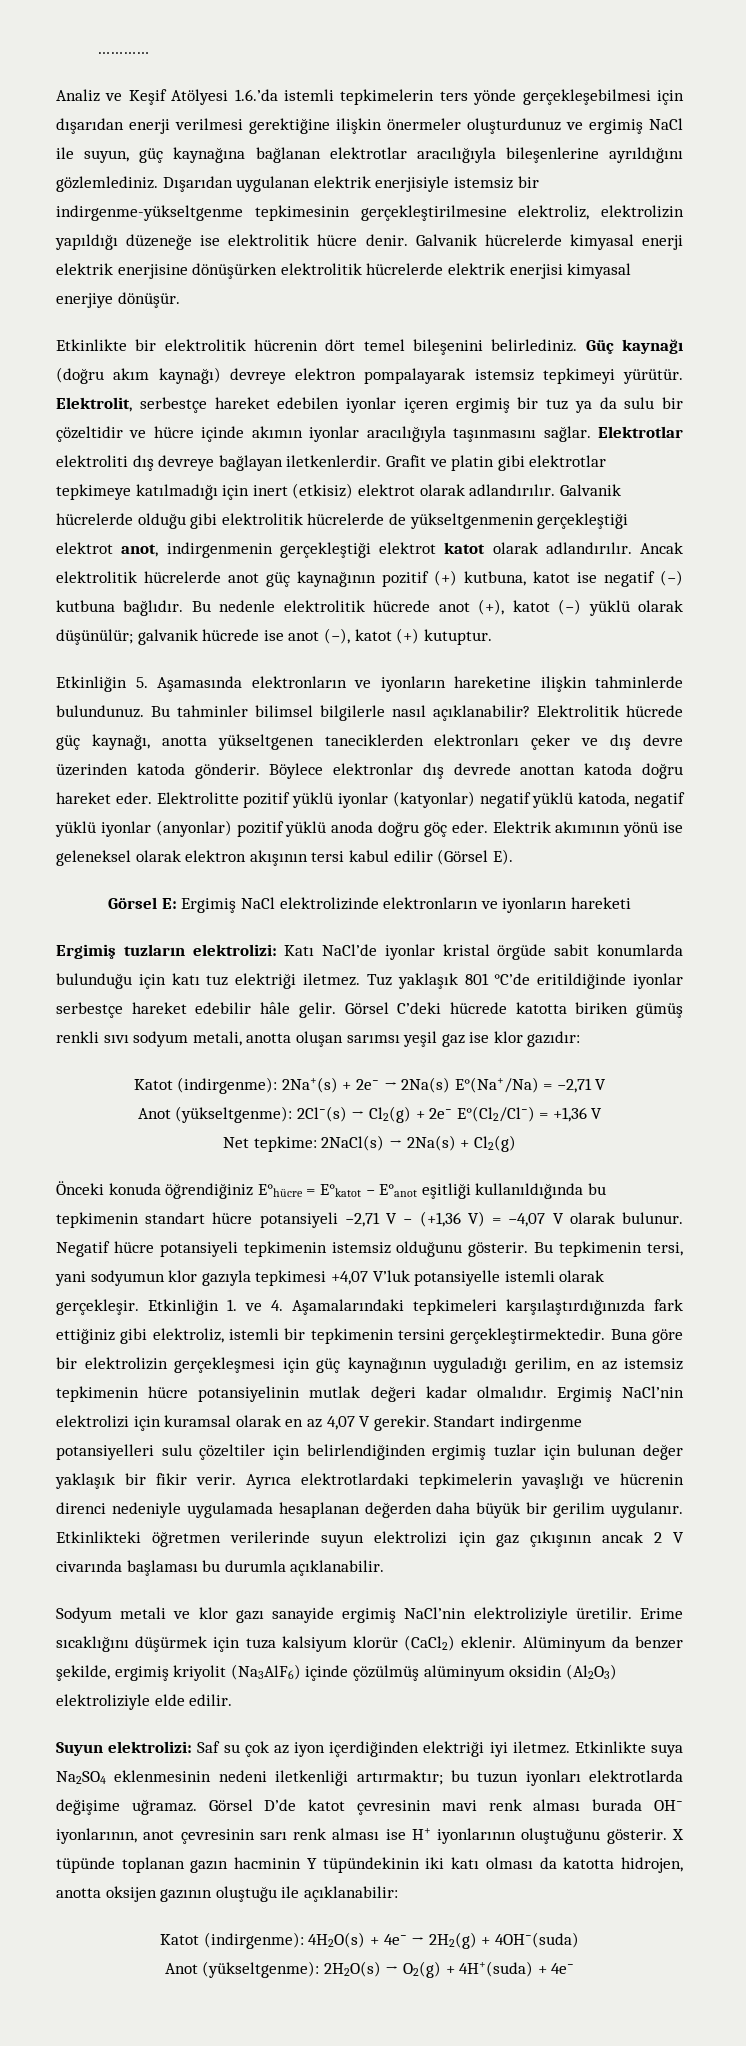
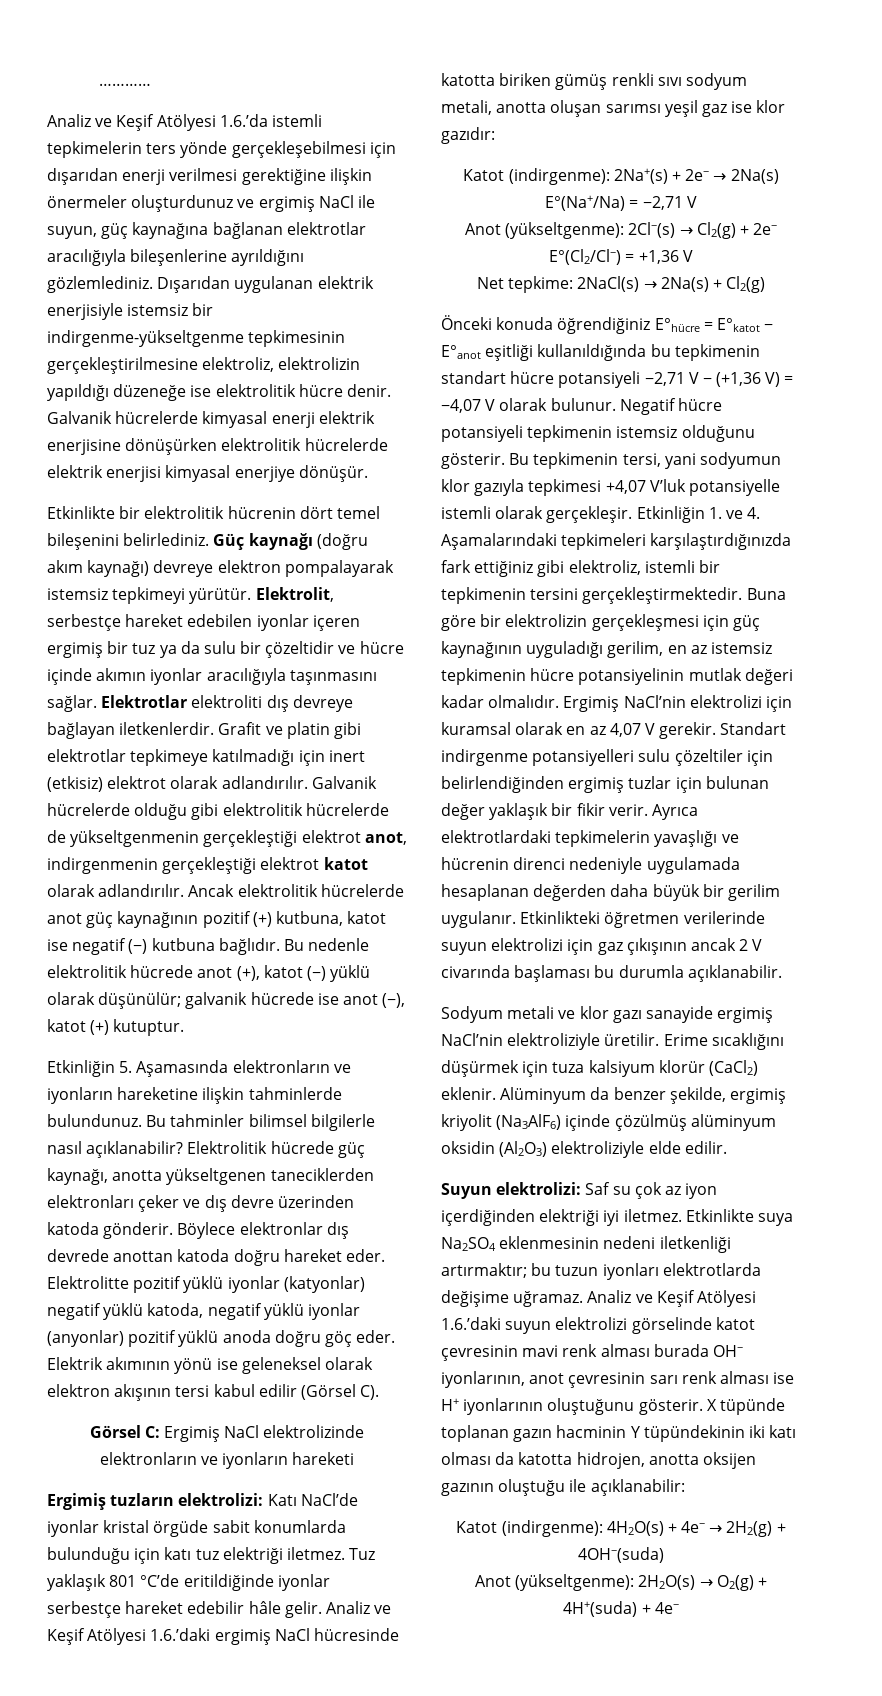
[492,849,513,865] [108,897,177,909] E). // Görsel E: -> [360,1385,380,1400] [89,1425,160,1438] C). // Görsel C:
[344,1002,507,1014] Görsel C’deki hücrede -> [325,1601,392,1614] [47,1628,399,1645] Analiz ve Keşif Atölyesi 1.6.’daki ergimiş NaCl hücresinde
[208,1799,297,1811] Görsel D’de -> [587,1290,756,1307] [441,1317,712,1334] Analiz ve Keşif Atölyesi 1.6.’daki suyun elektrolizi görselinde

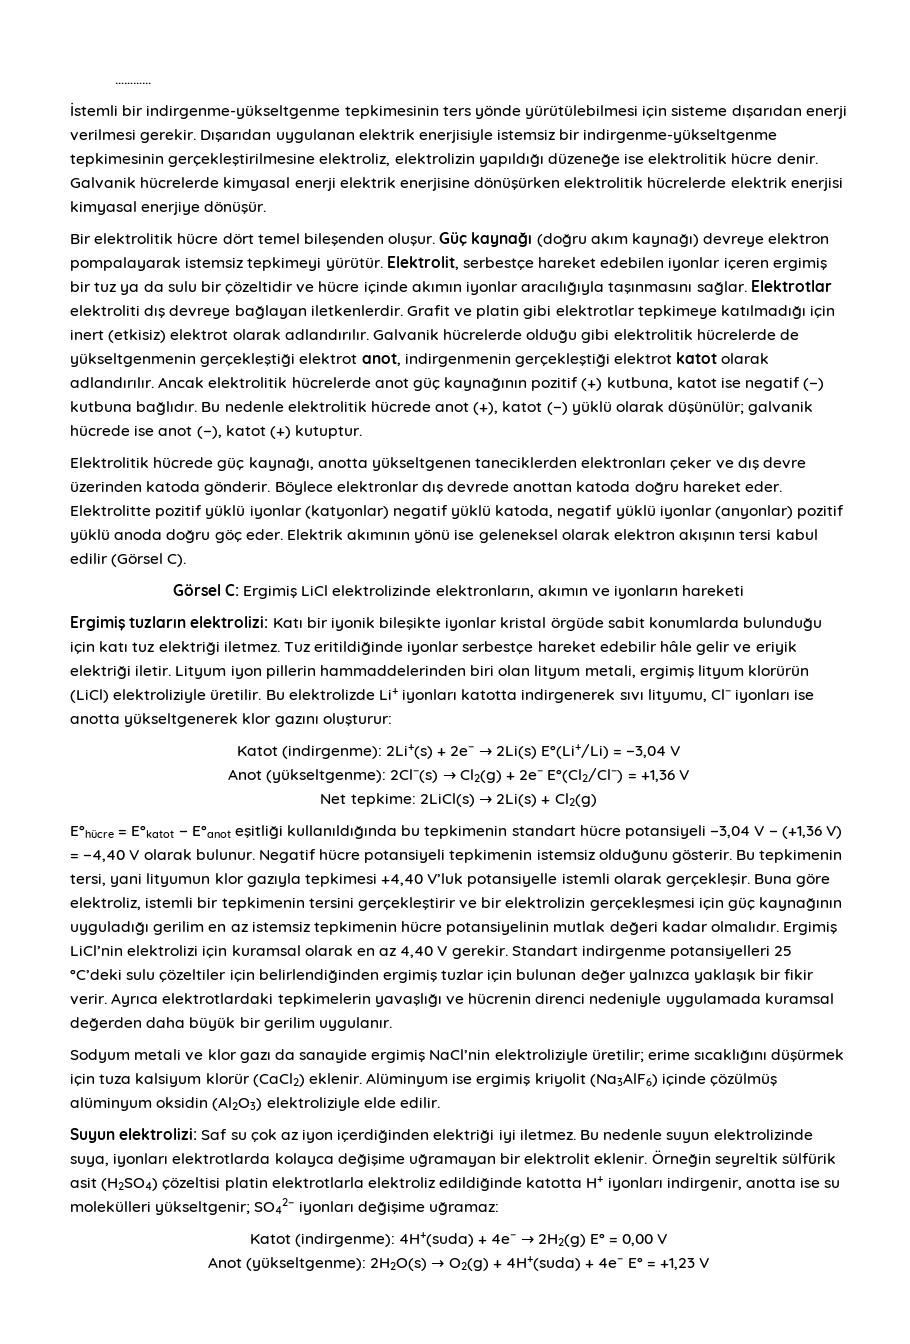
[47,114,322,131] [47,141,396,158] [47,168,372,185] [47,195,375,212] [47,222,366,239] [47,249,305,266] [47,276,153,293] Analiz ve Keşif Atölyesi 1.6.’da istemli tepkimelerin ters yönde gerçekleşebilmesi için dışarıdan enerji verilmesi gerektiğine ilişkin önermeler oluşturdunuz ve ergimiş NaCl ile suyun, güç kaynağına bağlanan elektrotlar aracılığıyla bileşenlerine ayrıldığını gözlemlediniz. -> [70,102,847,119] [70,129,197,143] İstemli bir indirgenme-yükseltgenme tepkimesinin ters yönde yürütülebilmesi için sisteme dışarıdan enerji verilmesi gerekir.
[47,506,380,519] [47,533,210,550] Etkinlikte bir elektrolitik hücrenin dört temel bileşenini belirlediniz. -> [70,233,436,246] Bir elektrolitik hücre dört temel bileşenden oluşur.
[47,1060,351,1077] [47,1087,342,1104] [47,1114,375,1131] [47,1141,184,1158] Etkinliğin 5. Aşamasında elektronların ve iyonların hareketine ilişkin tahminlerde bulundunuz. Bu tahminler bilimsel bilgilerle nasıl açıklanabilir? -> (363, 432) none
[224,1425,365,1438] [99,1452,197,1465] NaCl elektrolizinde elektronların -> [301,585,588,598] LiCl elektrolizinde elektronların, akımın
[300,1493,358,1506] NaCl’de -> [306,617,442,631] bir iyonik bileşikte
[47,1574,180,1591] yaklaşık 801 °C’de -> (310, 647) none
[284,1601,392,1618] [47,1628,399,1645] [441,73,747,90] [441,100,786,117] [441,127,495,144] [463,168,668,185] gelir. Analiz ve Keşif Atölyesi 1.6.’daki ergimiş NaCl hücresinde katotta biriken gümüş renkli sıvı sodyum metali, anotta oluşan sarımsı yeşil gaz ise klor gazıdır: // Katot (indirgenme): 2Na+(s) -> [696,641,797,655] [70,665,810,679] [70,688,815,703] [70,713,392,727] [236,744,433,759] gelir ve eriyik elektriği iletir. Lityum iyon pillerin hammaddelerinden biri olan lityum metali, ergimiş lityum klorürün (LiCl) elektroliziyle üretilir. Bu elektrolizde Li+ iyonları katotta indirgenerek sıvı lityumu, Cl− iyonları ise anotta yükseltgenerek klor gazını oluşturur: // Katot (indirgenme): 2Li+(s)
[730,169,779,184] [545,195,683,211] 2Na(s) E°(Na+/Na) = −2,71 -> [495,744,667,759] 2Li(s) E°(Li+/Li) = −3,04
[577,276,709,292] 2NaCl(s) → 2Na(s) -> [419,793,538,807] 2LiCl(s) → 2Li(s)
[441,315,651,334] Önceki konuda öğrendiğiniz -> (597, 800) none
[644,372,685,386] −2,71 -> [710,826,751,838] −3,04
[441,399,481,413] −4,07 -> [83,850,126,862] −4,40
[699,452,781,469] sodyumun -> [146,873,211,887] lityumun
[605,480,646,494] +4,07 -> [381,874,424,886] +4,40
[636,506,761,523] [441,533,792,550] [441,560,565,577] Etkinliğin 1. ve 4. Aşamalarındaki tepkimeleri karşılaştırdığınızda fark ettiğiniz gibi -> [754,873,831,887] Buna göre
[582,587,786,604] [441,615,476,631] gerçekleştirmektedir. Buna göre -> [357,897,478,911] gerçekleştirir ve
[607,641,664,658] gerilim, -> [153,921,205,935] gerilim
[623,695,686,708] NaCl’nin -> [70,945,123,956] LiCl’nin
[609,723,641,737] 4,07 -> [400,946,434,958] 4,40
(635, 757) none -> [774,946,793,956] [70,969,122,980] 25 °C’deki
(485, 811) none -> [628,969,690,983] yalnızca
[441,884,529,901] hesaplanan -> [764,993,834,1004] kuramsal
[520,911,765,928] [441,938,763,955] [441,965,782,982] Etkinlikteki öğretmen verilerinde suyun elektrolizi için gaz çıkışının ancak 2 V civarında başlaması bu durumla açıklanabilir. -> (392, 1024) none
(642, 1016) none -> [274,1049,295,1060] da
[604,1033,708,1046] üretilir. Erime -> [591,1049,691,1062] üretilir; erime
[590,1087,726,1104] da benzer şekilde, -> [452,1073,473,1084] ise
[685,1209,793,1226] [441,1236,731,1253] [441,1263,761,1280] [441,1290,756,1307] [441,1317,755,1334] [441,1344,743,1361] [441,1371,795,1388] [441,1398,785,1415] [441,1425,797,1442] [441,1452,756,1469] [441,1479,685,1496] [456,1520,664,1537] Etkinlikte suya Na2SO4 eklenmesinin nedeni iletkenliği artırmaktır; bu tuzun iyonları elektrotlarda değişime uğramaz. Analiz ve Keşif Atölyesi 1.6.’daki suyun elektrolizi görselinde katot çevresinin mavi renk alması burada OH− iyonlarının, anot çevresinin sarı renk alması ise H+ iyonlarının oluştuğunu gösterir. X tüpünde toplanan gazın hacminin Y tüpündekinin iki katı olması da katotta hidrojen, anotta oksijen gazının oluştuğu ile açıklanabilir: // Katot (indirgenme): 4H2O(s) -> [580,1129,813,1143] [70,1150,837,1167] [70,1176,841,1191] [70,1198,499,1215] [249,1232,474,1247] Bu nedenle suyun elektrolizinde suya, iyonları elektrotlarda kolayca değişime uğramayan bir elektrolit eklenir. Örneğin seyreltik sülfürik asit (H2SO4) çözeltisi platin elektrotlarla elektroliz edildiğinde katotta H+ iyonları indirgenir, anotta ise su molekülleri yükseltgenir; SO42− iyonları değişime uğramaz: // Katot (indirgenme): 4H+(suda)
[776,1523,786,1533] [578,1547,664,1563] + 4OH−(suda) -> [589,1233,668,1246] E° = 0,00 V
(679, 1608) none -> [627,1257,710,1270] E° = +1,23 V

